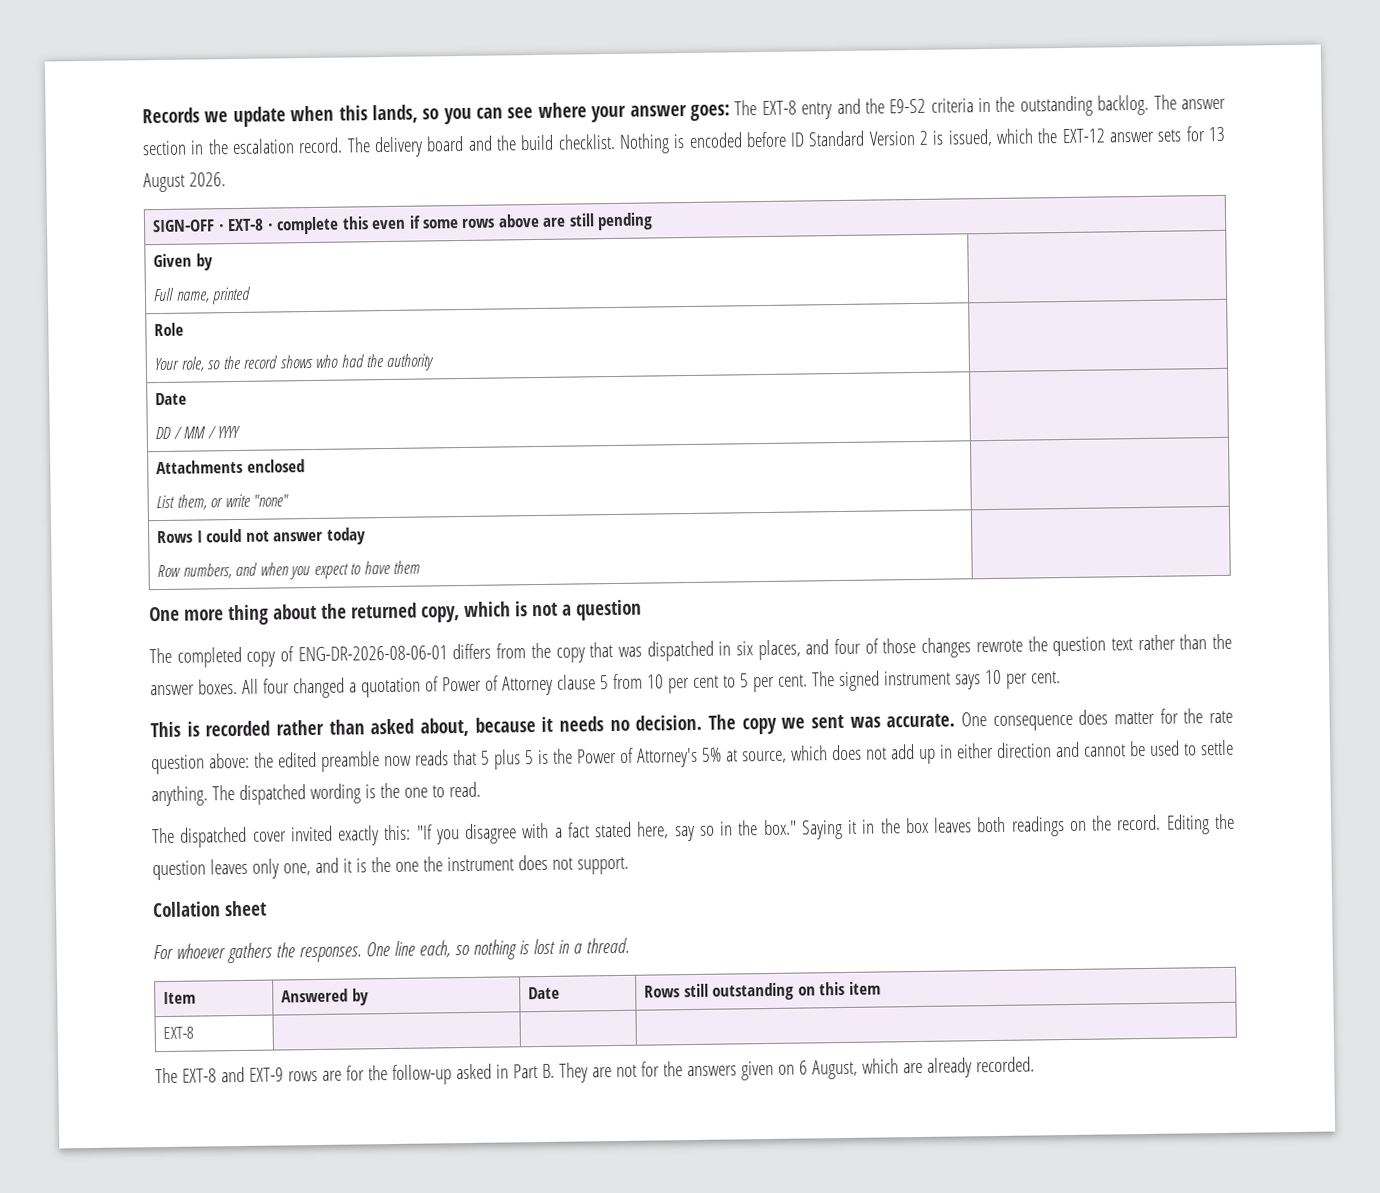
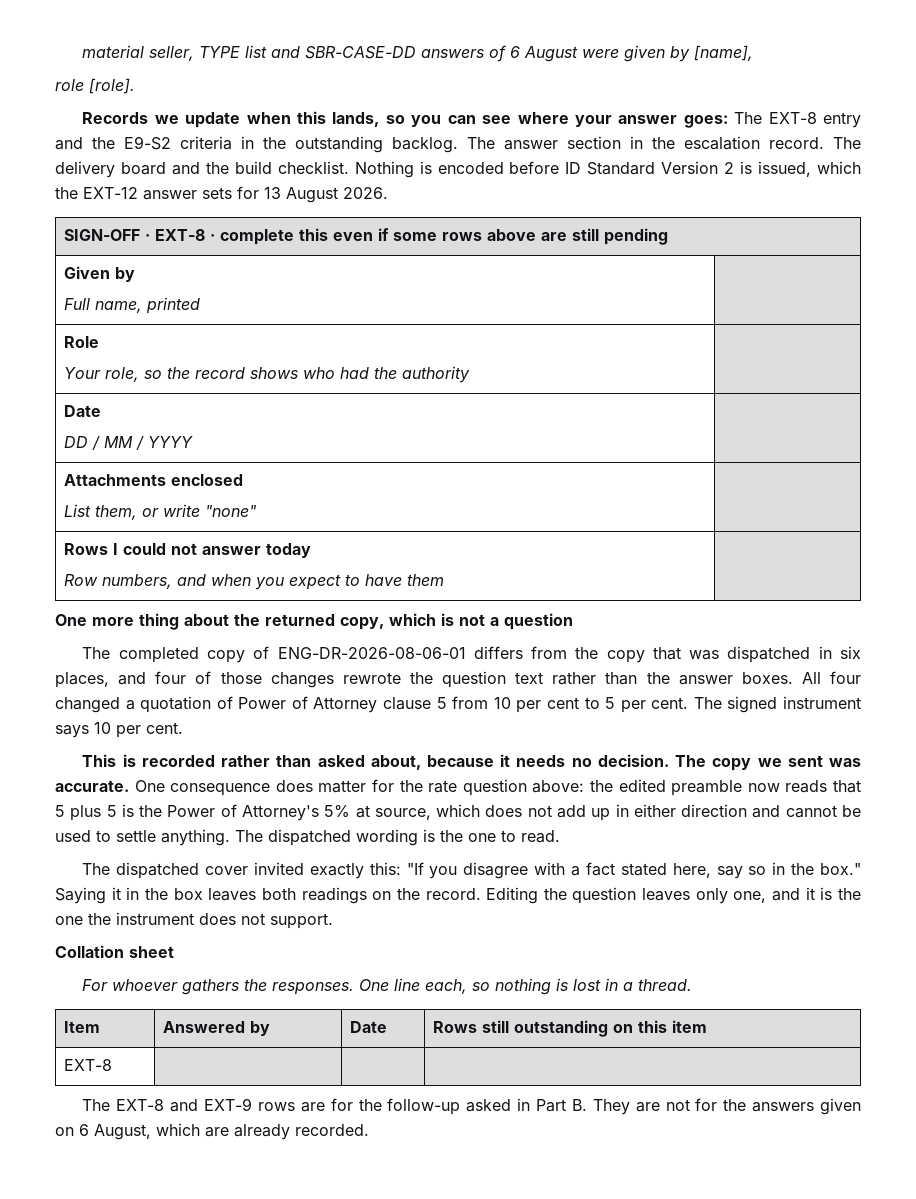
(142, 115) none -> [82,45,754,62] [55,78,135,94] material seller, TYPE list and SBR-CASE-DD answers of 6 August were given by [name], // role [role]. //

